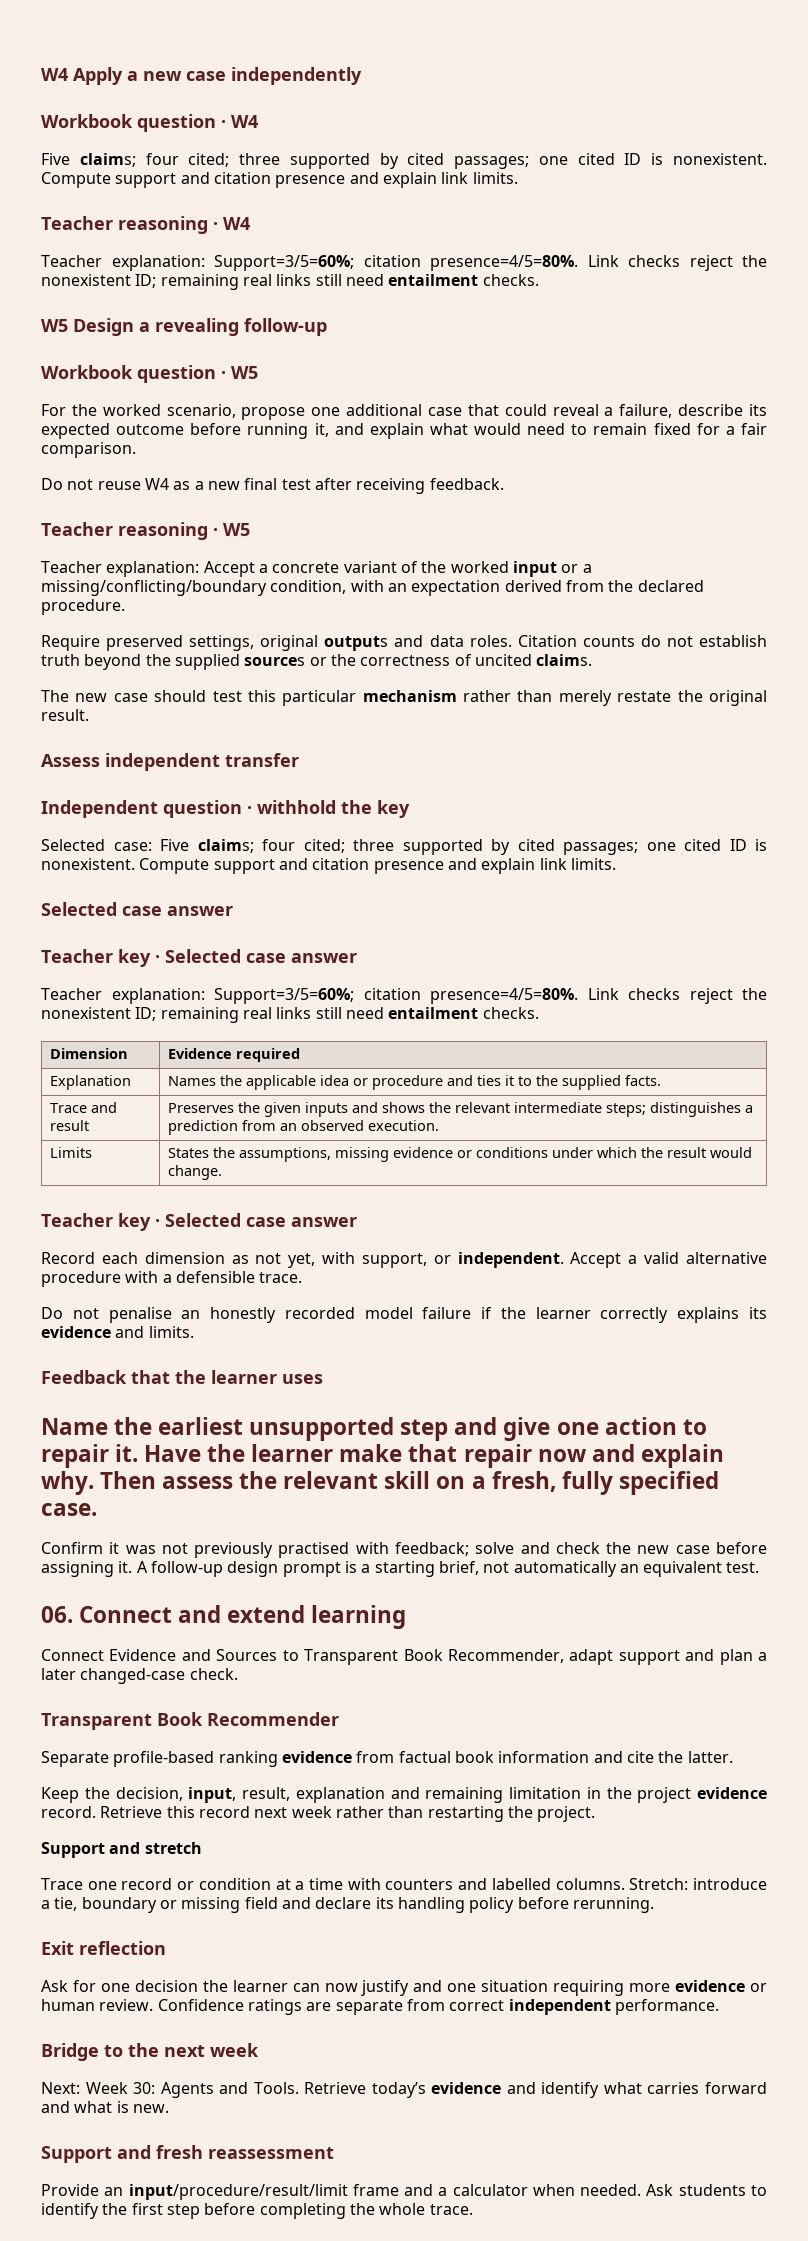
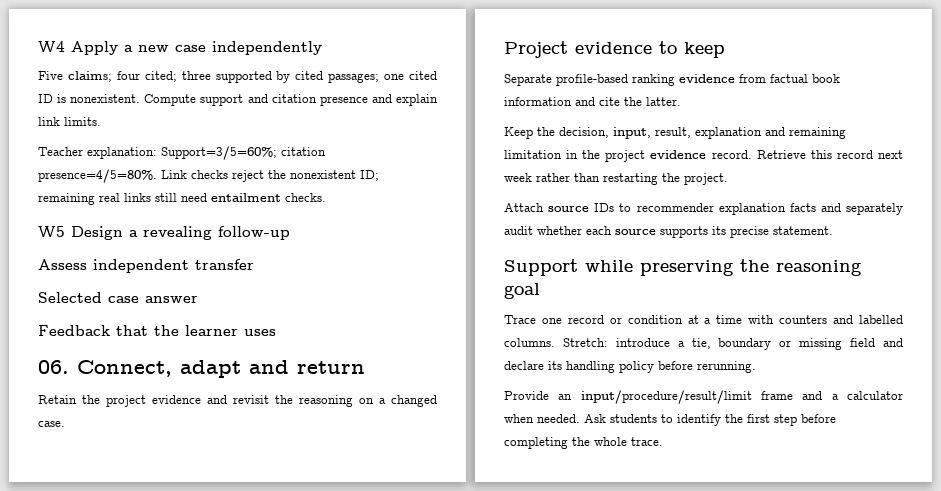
[41,114,258,132] // Workbook question · W4 -> (322, 48) none
[41,216,250,234] // Teacher reasoning · W4 -> (101, 121) none
[41,365,258,383] [41,404,767,420] [41,423,767,439] [41,442,136,458] [41,478,504,494] [41,522,250,540] [41,561,592,577] [41,580,704,596] [41,599,125,615] [41,635,767,651] [41,654,593,670] [41,690,767,706] [41,709,89,721] [41,753,299,771] [41,800,410,818] [41,839,767,855] [41,858,616,874] [41,902,233,916] [41,949,357,967] [41,988,767,1004] [41,1007,539,1023] [49,1048,128,1059] [167,1048,300,1062] [49,1075,131,1090] [167,1075,661,1090] [49,1102,117,1113] [49,1120,89,1131] [167,1102,753,1117] [167,1120,439,1135] [49,1147,92,1158] [167,1147,752,1162] [167,1165,222,1180] [41,1213,357,1231] [41,1252,767,1268] [41,1271,303,1287] [41,1307,767,1323] [41,1326,194,1338] Workbook question · W5 // For the worked scenario, propose one additional case that could reveal a failure, describe its expected outcome before running it, and explain what would need to remain fixed for a fair comparison. // Do not reuse W4 as a new final test after receiving feedback. // Teacher reasoning · W5 // Teacher explanation: Accept a concrete variant of the worked input or a missing/conflicting/boundary condition, with an expectation derived from the declared procedure. // Require preserved settings, original outputs and data roles. Citation counts do not establish truth beyond the supplied sources or the correctness of uncited claims. // The new case should test this particular mechanism rather than merely restate the original result. // Assess independent transfer // Independent question · withhold the key // Selected case: Five claims; four cited; three supported by cited passages; one cited ID is nonexistent. Compute support and citation presence and explain link limits. // Selected case answer // Teacher key · Selected case answer // Teacher explanation: Support=3/5=60%; citation presence=4/5=80%. Link checks reject the nonexistent ID; remaining real links still need entailment checks. // Dimension | Evidence required // Explanation | Names the applicable idea or procedure and ties it to the supplied facts. // Trace and result | Preserves the given inputs and shows the relevant intermediate steps; distinguishes a prediction from an observed execution. // Limits | States the assumptions, missing evidence or conditions under which the result would change. // Teacher key · Selected case answer // Record each dimension as not yet, with support, or independent. Accept a valid alternative procedure with a defensible trace. // Do not penalise an honestly recorded model failure if the learner correctly explains its evidence and limits. -> [38,259,254,273] [38,292,198,303] Assess independent transfer // Selected case answer
[41,1417,707,1441] [41,1444,724,1468] [41,1471,719,1495] [41,1503,97,1516] [41,1542,768,1558] [41,1561,760,1577] [41,1605,407,1629] [41,1649,767,1665] [41,1668,238,1684] [41,1712,339,1730] Name the earliest unsupported step and give one action to repair it. Have the learner make that repair now and explain why. Then assess the relevant skill on a fresh, fully specified case. // Confirm it was not previously practised with feedback; solve and check the new case before assigning it. A follow-up design prompt is a starting brief, not automatically an equivalent test. // 06. Connect and extend learning // Connect Evidence and Sources to Transparent Book Recommender, adapt support and plan a later changed-case check. // Transparent Book Recommender -> [38,360,365,378] [38,395,437,407] [38,421,65,427] [504,41,725,58] 06. Connect, adapt and return // Retain the project evidence and revisit the reasoning on a changed case. // Project evidence to keep
[41,1842,202,1858] Support and stretch -> [504,203,903,215] [504,226,833,238] [504,259,862,276] [504,283,540,299] Attach source IDs to recommender explanation facts and separately audit whether each source supports its precise statement. // Support while preserving the reasoning goal
[41,1941,166,1955] [41,1980,768,1996] [41,1999,719,2015] [41,2043,259,2061] [41,2082,768,2098] [41,2101,169,2113] [41,2145,334,2163] // Exit reflection // Ask for one decision the learner can now justify and one situation requiring more evidence or human review. Confidence ratings are separate from correct independent performance. // Bridge to the next week // Next: Week 30: Agents and Tools. Retrieve today’s evidence and identify what carries forward and what is new. // Support and fresh reassessment -> (756, 367) none

